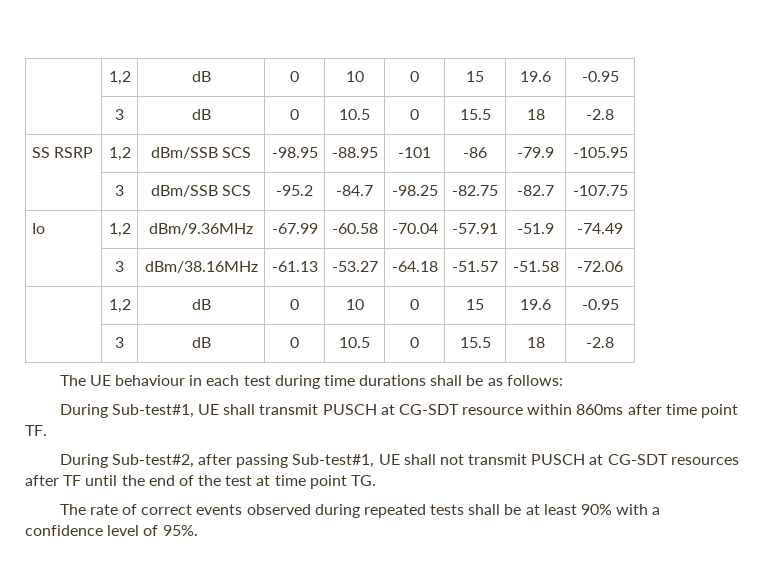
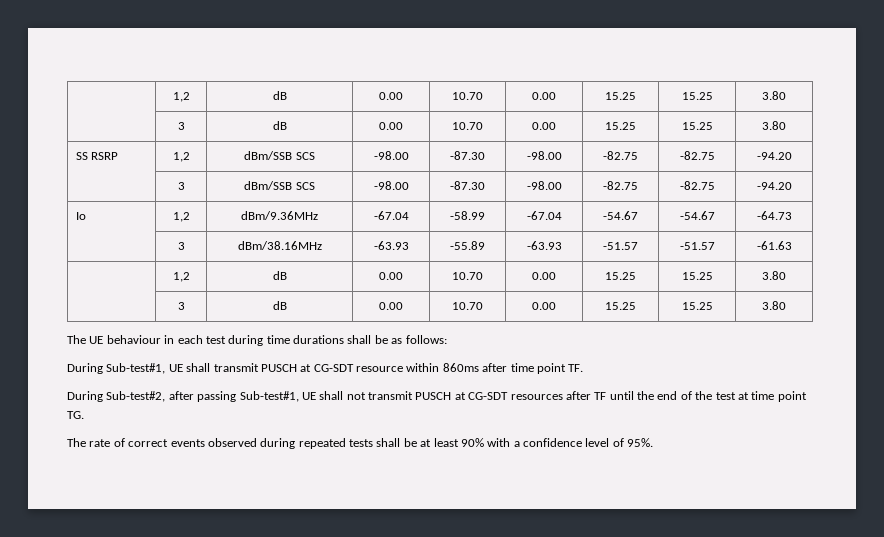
[108,71,131,85] [191,71,211,82] [290,71,299,82] [345,71,364,82] [410,71,419,82] [466,71,484,82] [520,71,551,82] [581,71,619,82] [115,109,124,120] [191,109,211,120] [290,109,299,120] [339,109,370,120] [410,109,419,120] [459,109,491,120] [526,109,545,120] [586,109,614,120] | 1,2 | dB | 0 | 10 | 0 | 15 | 19.6 | -0.95 // | 3 | dB | 0 | 10.5 | 0 | 15.5 | 18 | -2.8 -> [172,92,190,102] [272,91,287,100] [379,92,403,100] [452,92,483,100] [532,92,556,100] [605,92,636,100] [681,92,713,100] [762,91,786,100] [177,122,185,130] [272,121,287,130] [379,122,403,130] [452,122,483,130] [532,122,556,130] [605,122,636,130] [681,122,713,130] [762,121,786,130] | 1,2 | dB | 0.00 | 10.70 | 0.00 | 15.25 | 15.25 | 3.80 // | 3 | dB | 0.00 | 10.70 | 0.00 | 15.25 | 15.25 | 3.80
[271,147,318,158] [331,147,378,158] [398,147,431,158] [463,147,487,158] [517,147,554,158] [572,147,628,158] -98.95 | -88.95 | -101 | -86 | -79.9 | -105.95 -> [373,151,409,160] [450,151,485,160] [526,151,562,160] [603,151,638,160] [679,151,715,160] [756,152,792,160] -98.00 | -87.30 | -98.00 | -82.75 | -82.75 | -94.20
[276,185,313,196] [336,185,373,196] [391,185,438,196] [452,185,498,196] [517,185,554,196] [572,185,628,196] -95.2 | -84.7 | -98.25 | -82.75 | -82.7 | -107.75 -> [373,181,409,190] [450,181,485,190] [526,181,562,190] [603,181,638,190] [679,181,715,190] [756,182,792,190] -98.00 | -87.30 | -98.00 | -82.75 | -82.75 | -94.20
[271,223,318,234] [331,223,378,234] [391,223,438,234] [452,223,498,234] [517,223,554,234] [577,223,623,234] -67.99 | -60.58 | -70.04 | -57.91 | -51.9 | -74.49 -> [373,211,409,220] [450,211,485,220] [526,211,562,220] [603,211,638,220] [679,211,715,220] [756,211,792,220] -67.04 | -58.99 | -67.04 | -54.67 | -54.67 | -64.73
[271,261,318,272] [331,261,378,272] [391,261,438,272] [452,261,498,272] [512,261,559,272] [577,261,623,272] [108,299,131,313] [191,299,211,310] [290,299,299,310] [345,299,364,310] [410,299,419,310] [466,299,484,310] [520,299,551,310] [581,299,619,310] [115,337,124,348] [191,337,211,348] [290,337,299,348] [339,337,370,348] [410,337,419,348] [459,337,491,348] [526,337,545,348] [586,337,614,348] -61.13 | -53.27 | -64.18 | -51.57 | -51.58 | -72.06 // | 1,2 | dB | 0 | 10 | 0 | 15 | 19.6 | -0.95 // | 3 | dB | 0 | 10.5 | 0 | 15.5 | 18 | -2.8 -> [373,241,409,250] [450,241,485,250] [526,241,562,250] [603,242,638,250] [679,242,715,250] [756,241,792,250] [172,272,190,282] [272,271,287,280] [379,272,403,280] [452,272,483,280] [532,272,556,280] [605,272,636,280] [681,272,713,280] [762,271,786,280] [177,302,185,310] [272,301,287,310] [379,302,403,310] [452,302,483,310] [532,302,556,310] [605,302,636,310] [681,302,713,310] [762,301,786,310] -63.93 | -55.89 | -63.93 | -51.57 | -51.57 | -61.63 // | 1,2 | dB | 0.00 | 10.70 | 0.00 | 15.25 | 15.25 | 3.80 // | 3 | dB | 0.00 | 10.70 | 0.00 | 15.25 | 15.25 | 3.80

